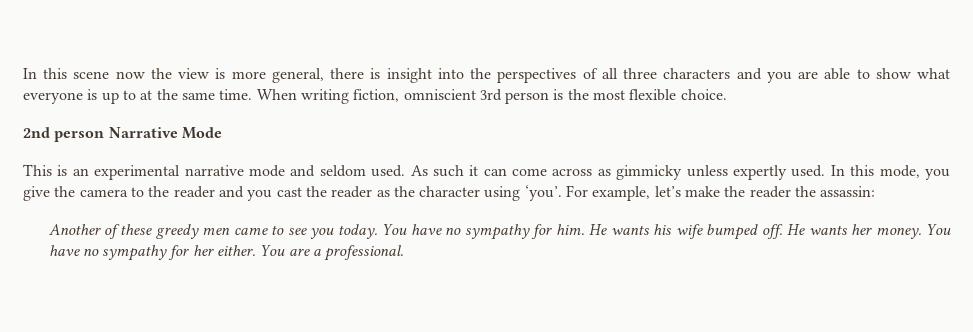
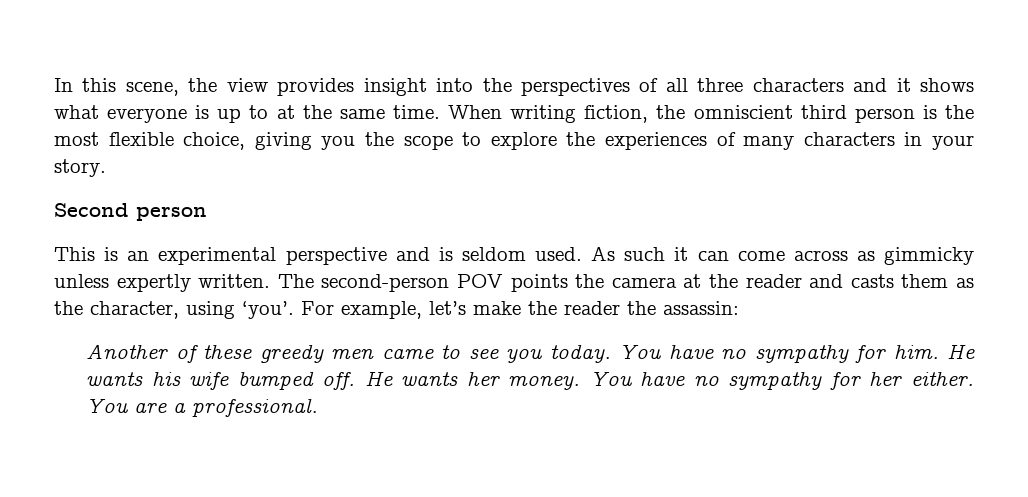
[23,68,381,83] In this scene now the view is more general, there is -> [54,78,355,96] In this scene, the view provides
[766,68,911,83] you are able to show -> [896,78,974,92] it shows
[403,89,502,101] omniscient 3rd -> [656,105,847,119] the omniscient third
[680,89,727,100] [23,127,222,142] choice. // 2nd person Narrative Mode -> [183,132,975,150] [54,159,106,177] [54,203,207,221] choice, giving you the scope to explore the experiences of many characters in your story. // Second person
[184,165,316,177] narrative mode and -> [285,247,453,265] perspective and is
[791,165,951,180] [23,186,50,201] used. In this mode, you give -> [198,274,568,292] written. The second-person POV points
[130,187,144,197] to -> [683,274,702,288] at
[247,186,373,201] you cast the reader -> [850,274,949,288] casts them
[419,186,481,197] character -> [90,301,179,319] character,

